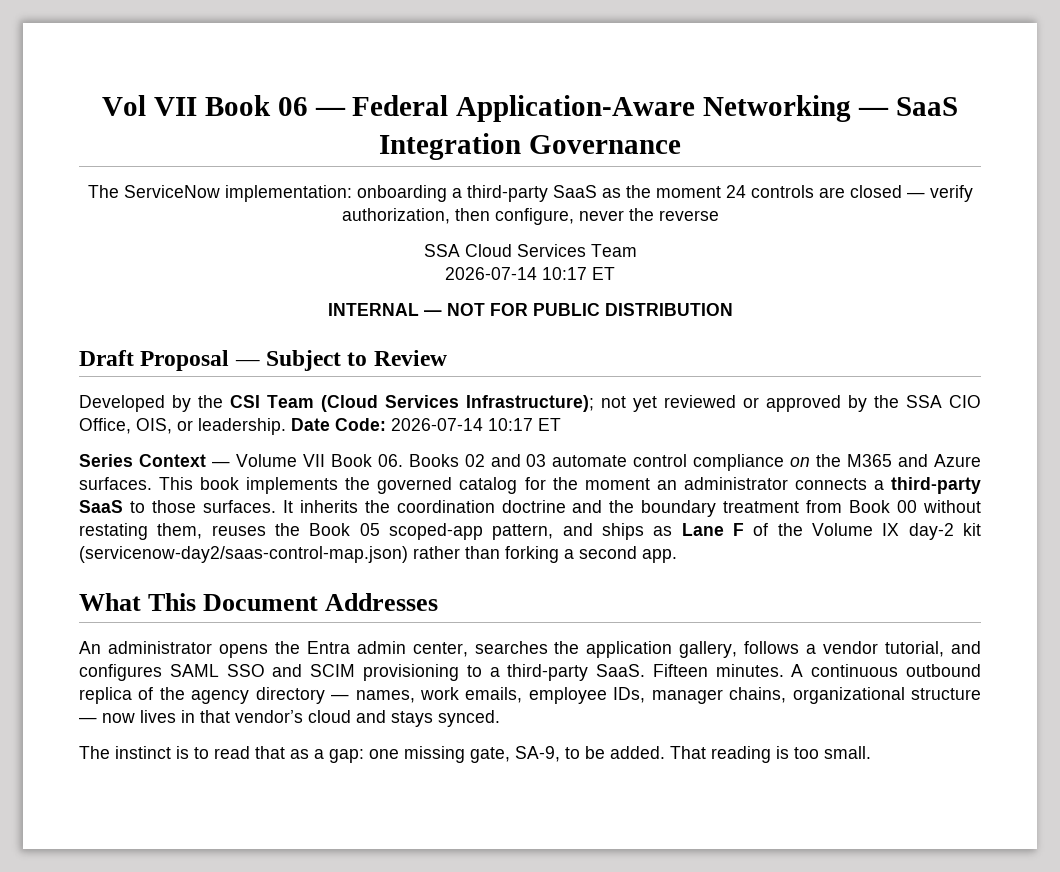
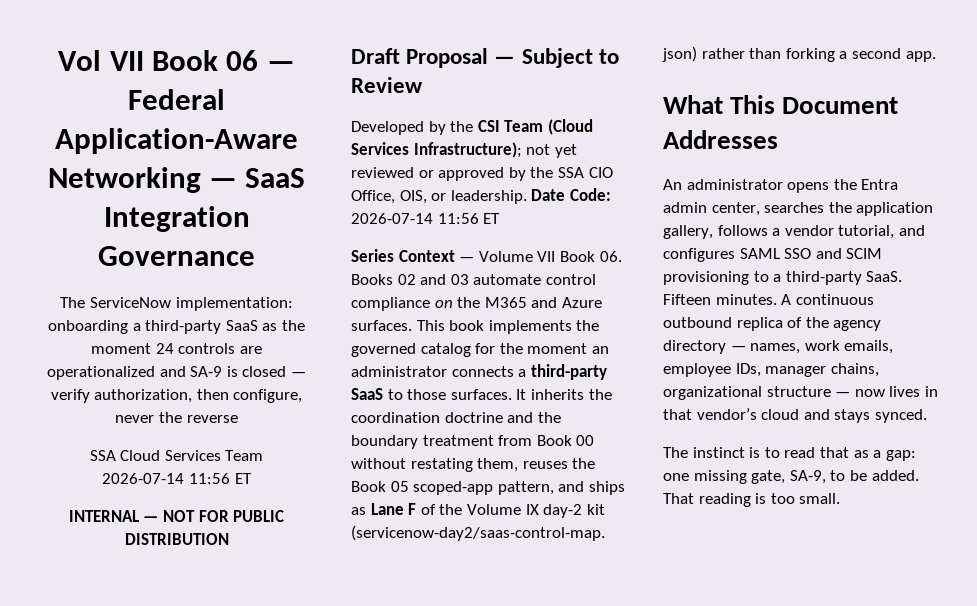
(845, 192) none -> [47,366,238,380] operationalized and SA-9 is
[542,267,587,280] 10:17 -> [189,473,230,484] 11:56
[488,418,533,431] 10:17 -> [437,213,479,224] 11:56

